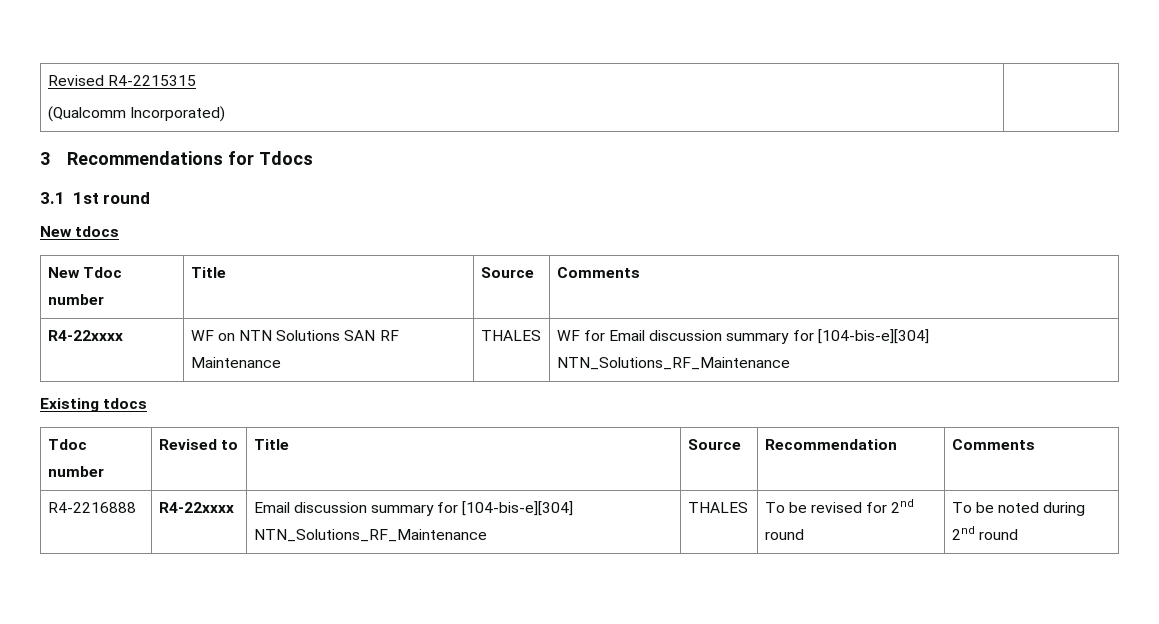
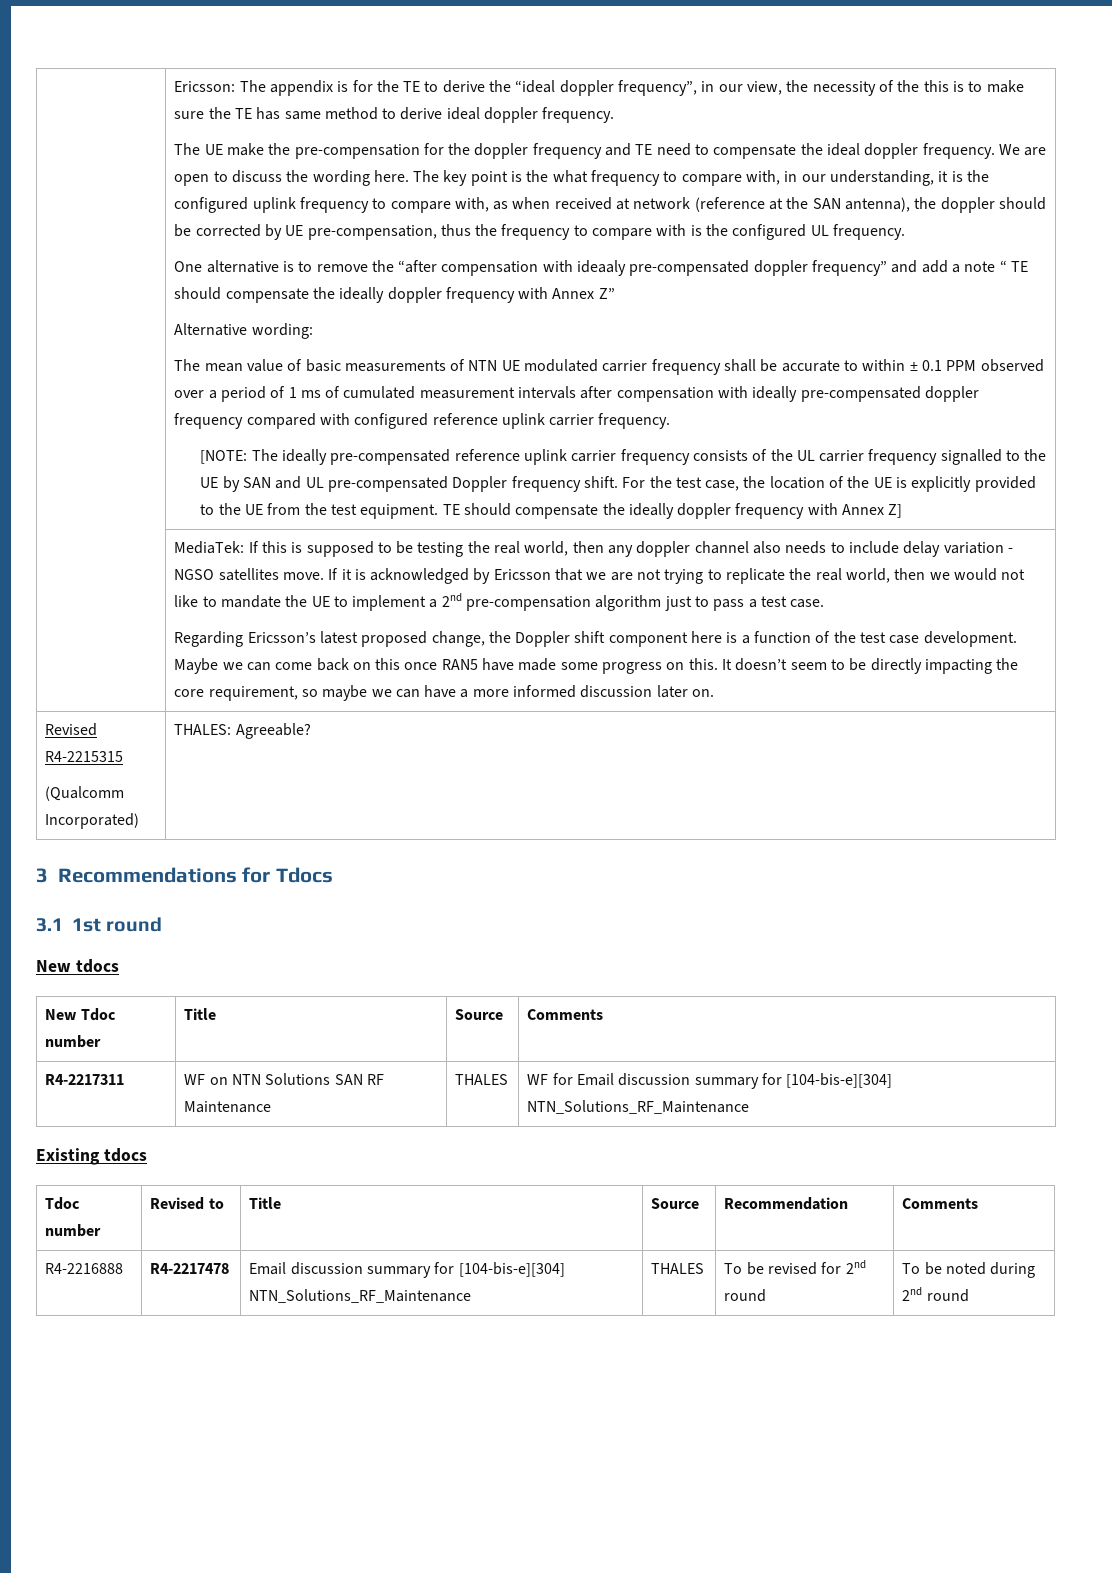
(47, 80) none -> [174,80,1024,96] [174,107,615,123] [174,143,1047,159] [174,170,989,186] [174,197,1046,213] [174,224,906,240] [174,260,1028,276] [174,287,615,303] [174,323,313,339] [174,359,1044,375] [174,386,980,402] [174,413,671,429] [200,449,1047,465] [200,476,1036,492] [200,503,903,519] [174,541,1013,557] [174,568,1026,584] [174,593,825,611] [174,631,1017,647] [174,658,1019,674] [174,685,715,701] | Ericsson: The appendix is for the TE to derive the “ideal doppler frequency”, in our view, the necessity of the this is to make sure the TE has same method to derive ideal doppler frequency. // The UE make the pre-compensation for the doppler frequency and TE need to compensate the ideal doppler frequency. We are open to discuss the wording here. The key point is the what frequency to compare with, in our understanding, it is the configured uplink frequency to compare with, as when received at network (reference at the SAN antenna), the doppler should be corrected by UE pre-compensation, thus the frequency to compare with is the configured UL frequency. // One alternative is to remove the “after compensation with ideaaly pre-compensated doppler frequency” and add a note “ TE should compensate the ideally doppler frequency with Annex Z” // Alternative wording: // The mean value of basic measurements of NTN UE modulated carrier frequency shall be accurate to within ± 0.1 PPM observed over a period of 1 ms of cumulated measurement intervals after compensation with ideally pre-compensated doppler frequency compared with configured reference uplink carrier frequency. // [NOTE: The ideally pre-compensated reference uplink carrier frequency consists of the UL carrier frequency signalled to the UE by SAN and UL pre-compensated Doppler frequency shift. For the test case, the location of the UE is explicitly provided to the UE from the test equipment. TE should compensate the ideally doppler frequency with Annex Z] // | MediaTek: If this is supposed to be testing the real world, then any doppler channel also needs to include delay variation - NGSO satellites move. If it is acknowledged by Ericsson that we are not trying to replicate the real world, then we would not like to mandate the UE to implement a 2nd pre-compensation algorithm just to pass a test case. // Regarding Ericsson’s latest proposed change, the Doppler shift component here is a function of the test case development. Maybe we can come back on this once RAN5 have made some progress on this. It doesn’t seem to be directly impacting the core requirement, so maybe we can have a more informed discussion later on. //
(225, 114) none -> [174,723,311,739] THALES: Agreeable?
[47,330,123,341] R4-22xxxx -> [45,1074,125,1085] R4-2217311
[158,502,234,513] R4-22xxxx -> [150,1263,230,1274] R4-2217478

